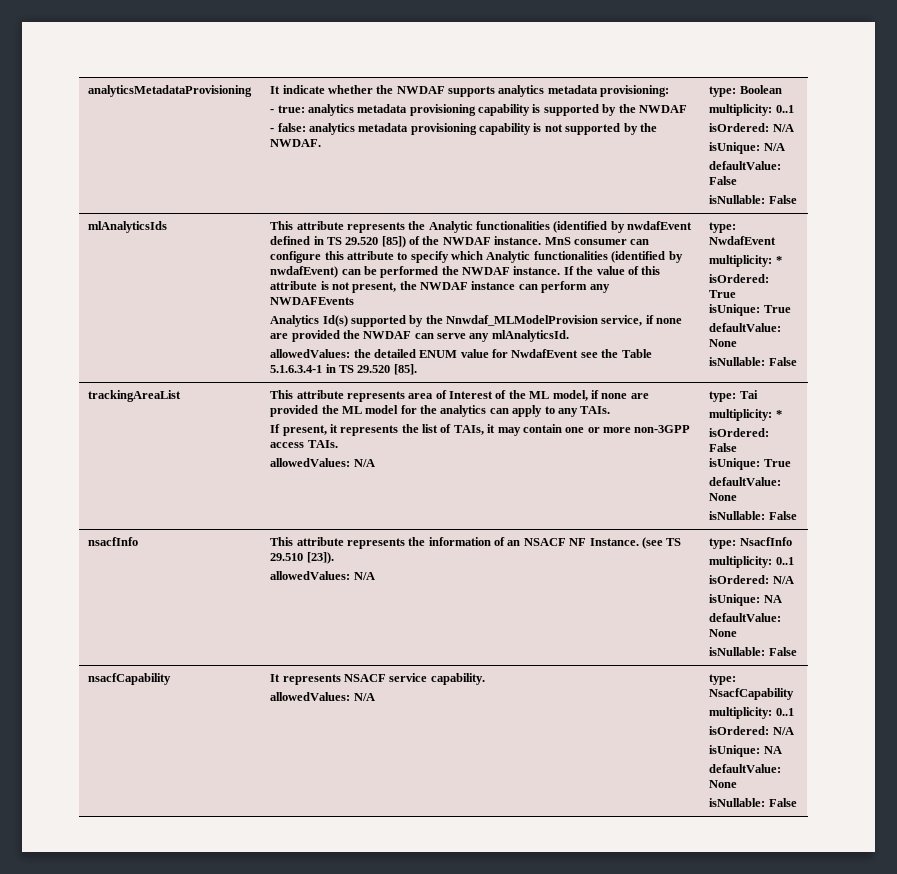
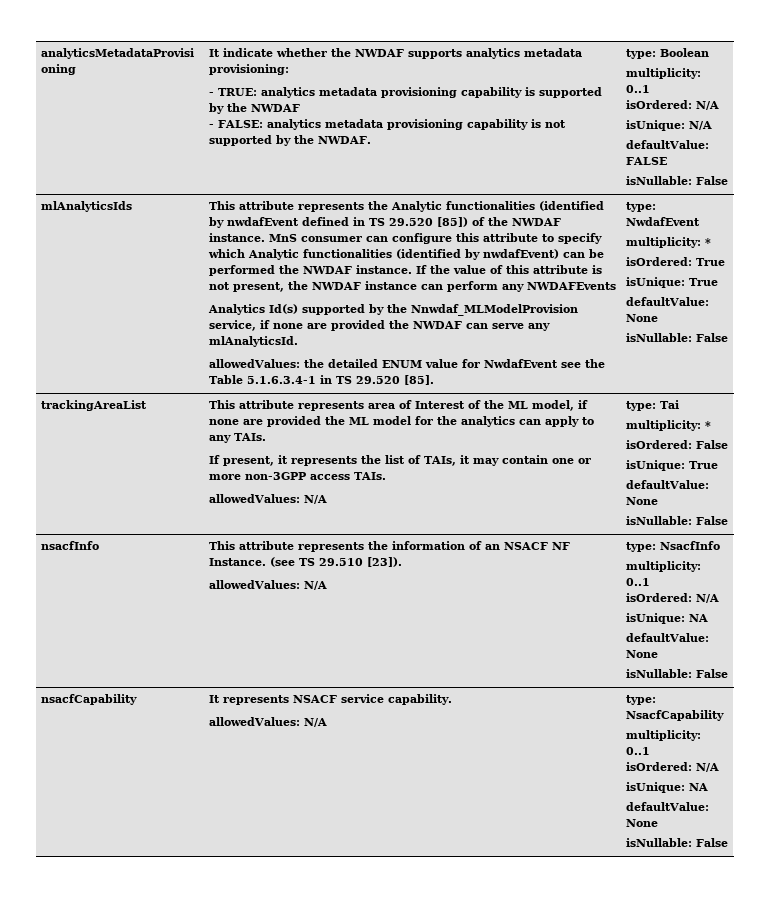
[277,105,305,113] true: -> [218,88,258,96] TRUE:
[277,123,306,132] false: -> [218,120,264,128] FALSE:
[709,176,738,185] False -> [626,157,668,165] FALSE

